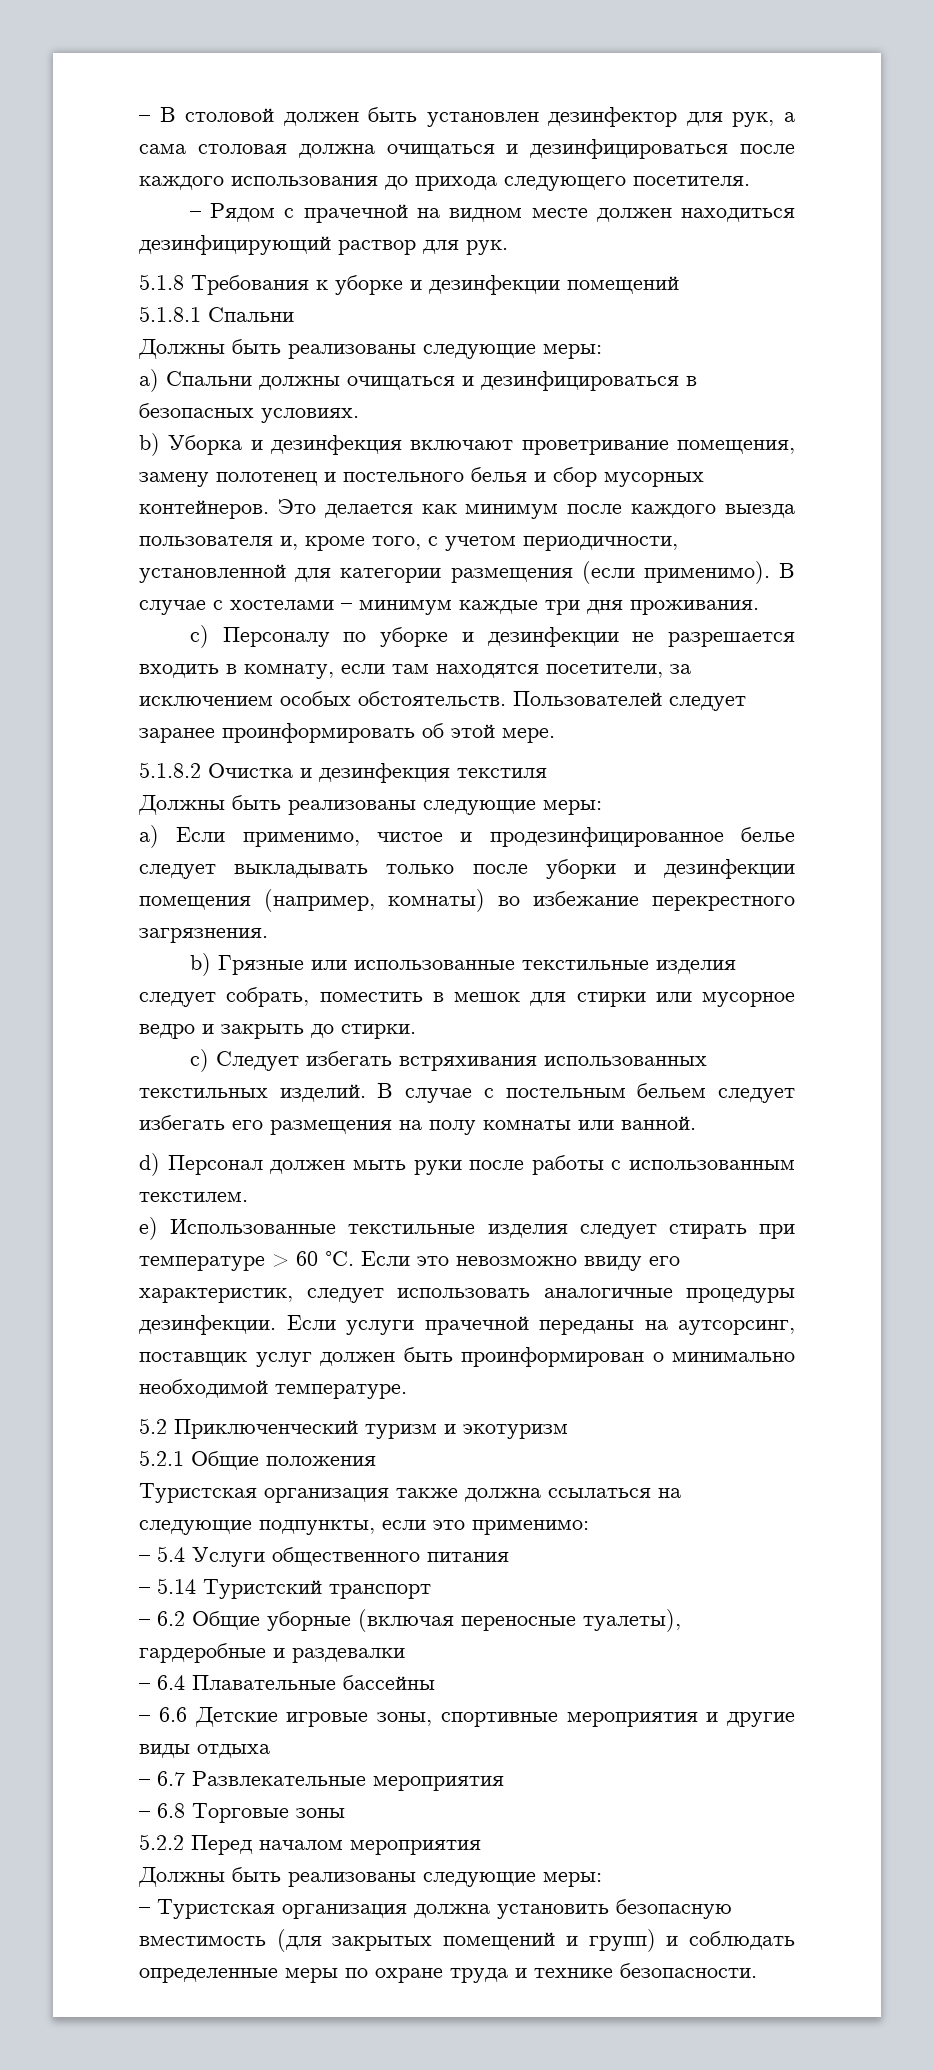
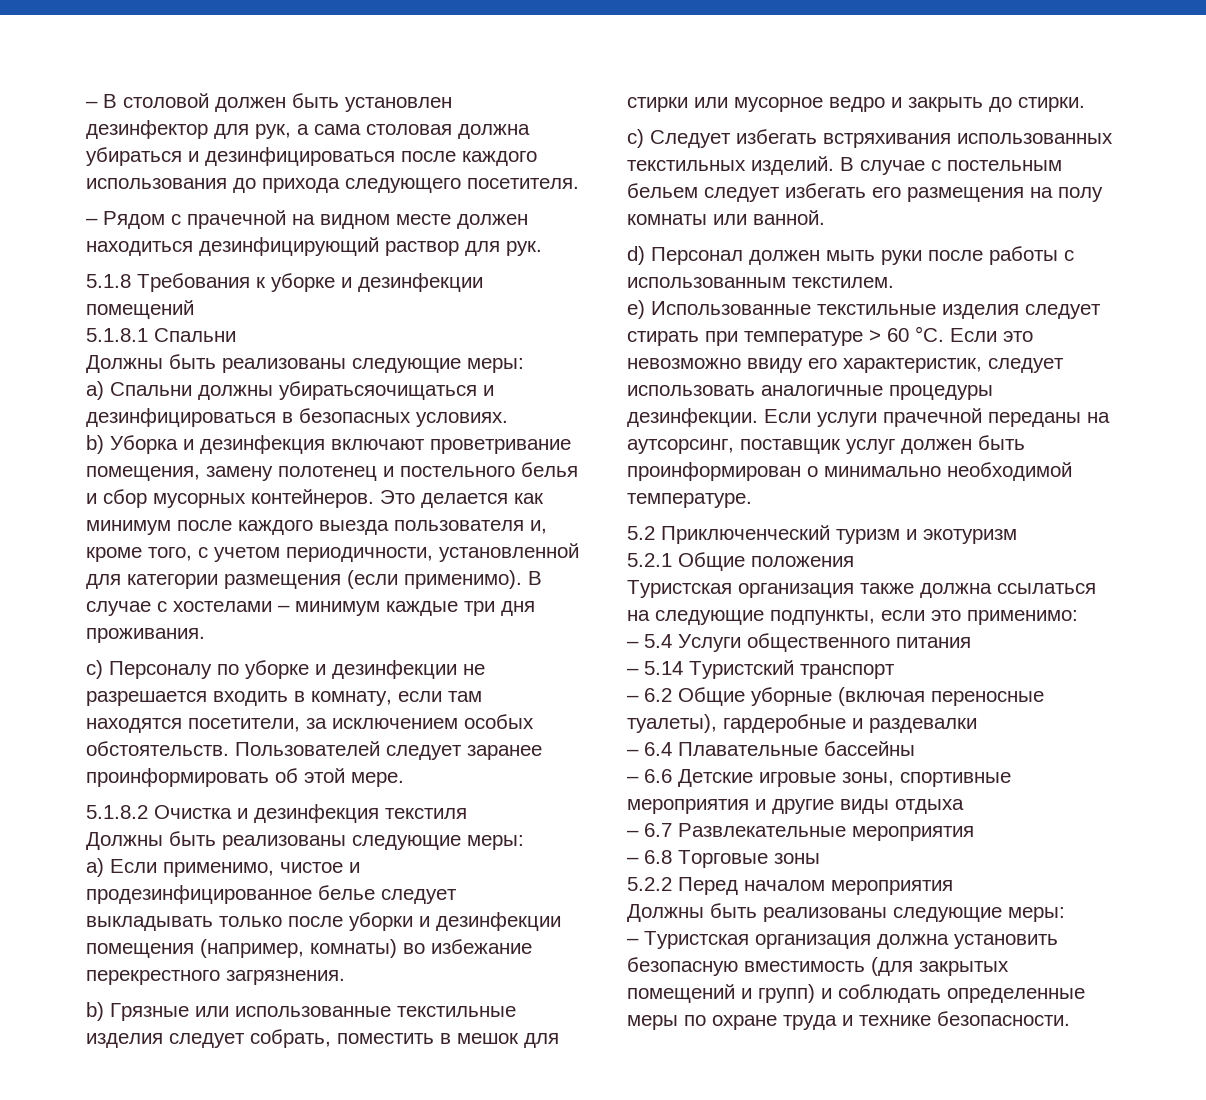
[386,144,495,158] очищаться -> [86,147,182,166] убираться
[347,376,455,390] очищаться -> [279,381,477,400] убиратьсяочищаться

